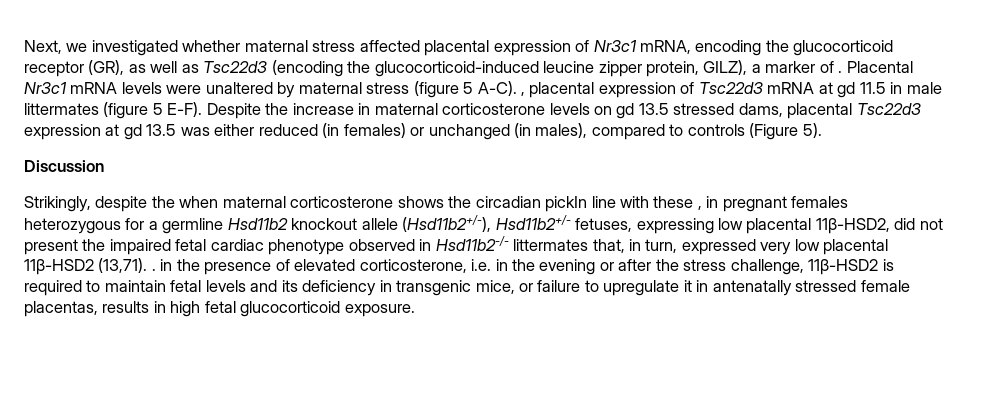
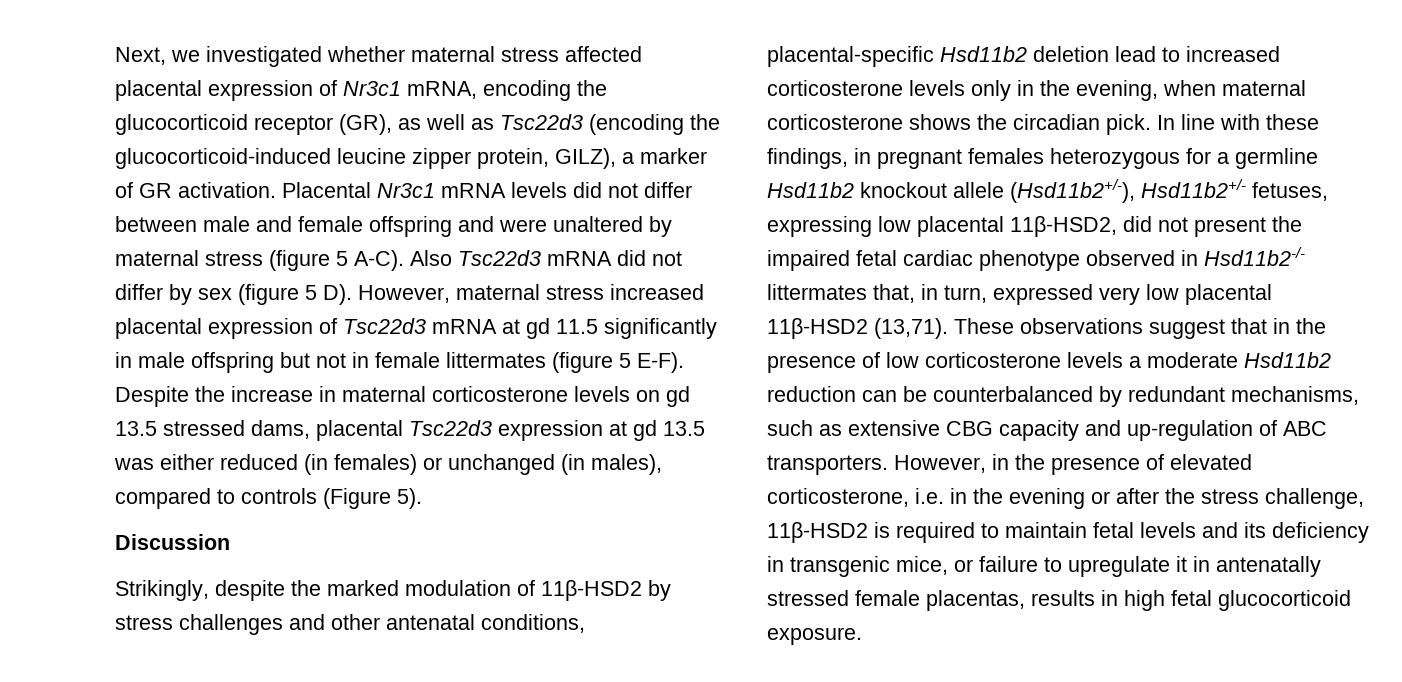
[838,71,843,73] . -> [139,182,276,198] GR activation.
(162, 88) none -> [573,182,692,198] [115,216,494,237] did not differ between male and female offspring and
[521,92,526,96] , -> [410,250,682,266] [115,284,704,305] Also Tsc22d3 mRNA did not differ by sex (figure 5 D). However, maternal stress increased
(886, 88) none -> [604,318,717,339] significantly
(942, 88) none -> [191,352,440,373] offspring but not in female
(175, 202) none -> [327,580,671,601] [115,614,585,635] [767,46,1280,67] [767,80,1158,101] marked modulation of 11β-HSD2 by stress challenges and other antenatal conditions, placental-specific Hsd11b2 deletion lead to increased corticosterone levels only in the evening,
[545,196,588,212] pickIn -> [1106,114,1175,135] pick. In
[697,206,702,210] , -> [767,148,848,169] findings,
[151,269,156,271] . -> [954,318,1326,339] [767,352,1331,373] [767,386,1359,407] [767,420,1327,441] [767,455,986,475] These observations suggest that in the presence of low corticosterone levels a moderate Hsd11b2 reduction can be counterbalanced by redundant mechanisms, such as extensive CBG capacity and up-regulation of ABC transporters. However,

